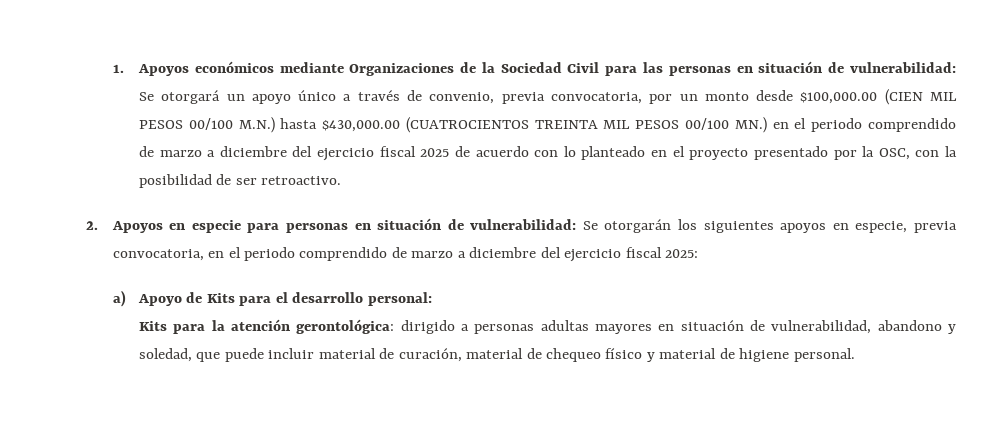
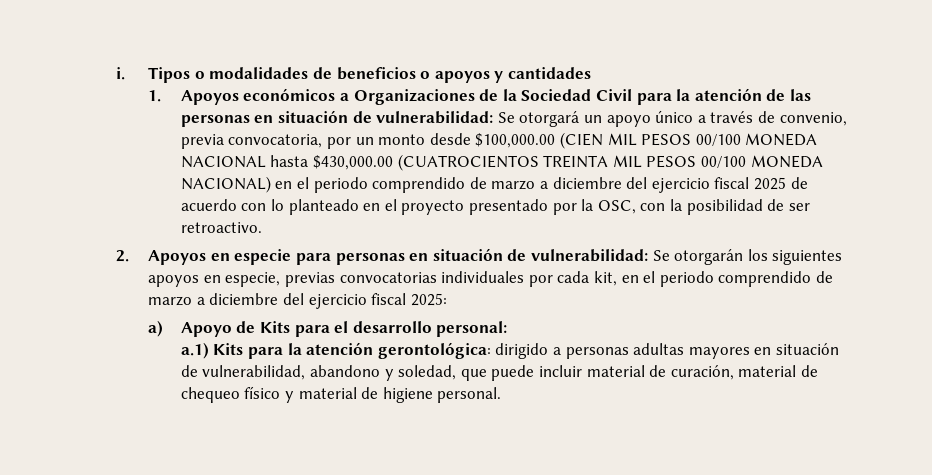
(112, 68) none -> [115,67,591,83] i. Tipos o modalidades de beneficios o apoyos y cantidades //
[279,62,344,73] mediante -> [340,93,350,101] a
(638, 71) none -> [676,88,786,101] la atención de
[238,117,275,133] M.N.) -> [745,133,818,146] [180,156,266,168] MONEDA NACIONAL
[734,117,767,133] MN.) -> [750,155,823,168] [180,176,271,193] MONEDA NACIONAL)
[913,221,957,233] [112,249,204,261] previa convocatoria, -> [285,271,617,287] previas convocatorias individuales por cada kit,
(432, 299) none -> [180,342,209,359] a.1)

